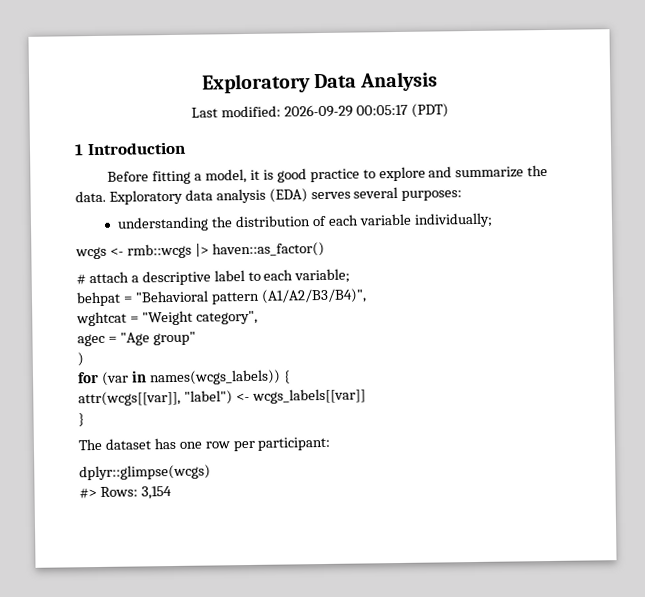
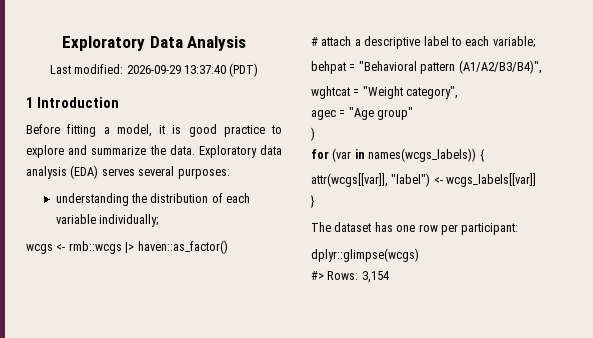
[355,104,408,116] 00:05:17 -> [183,65,226,74] 13:37:40

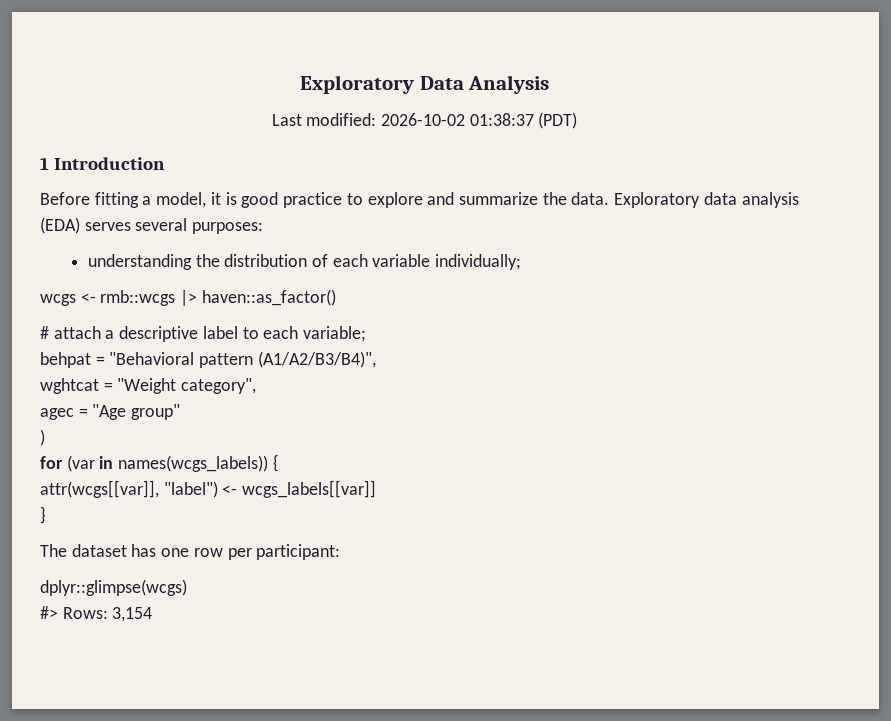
[126,65,226,74] 2026-09-29 13:37:40 -> [381,113,534,126] 2026-10-02 01:38:37

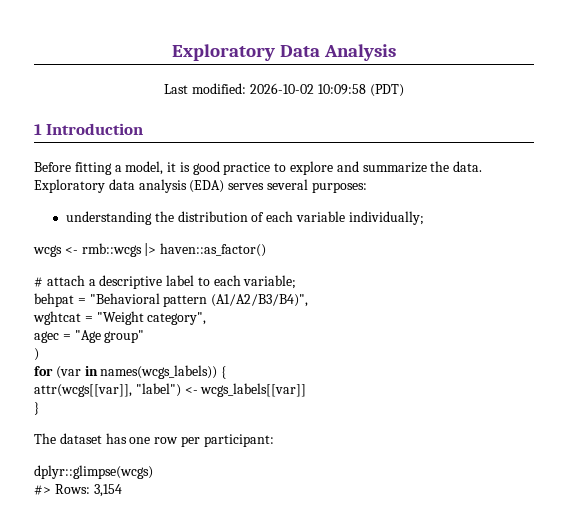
[469,113,534,126] 01:38:37 -> [317,84,366,95] 10:09:58

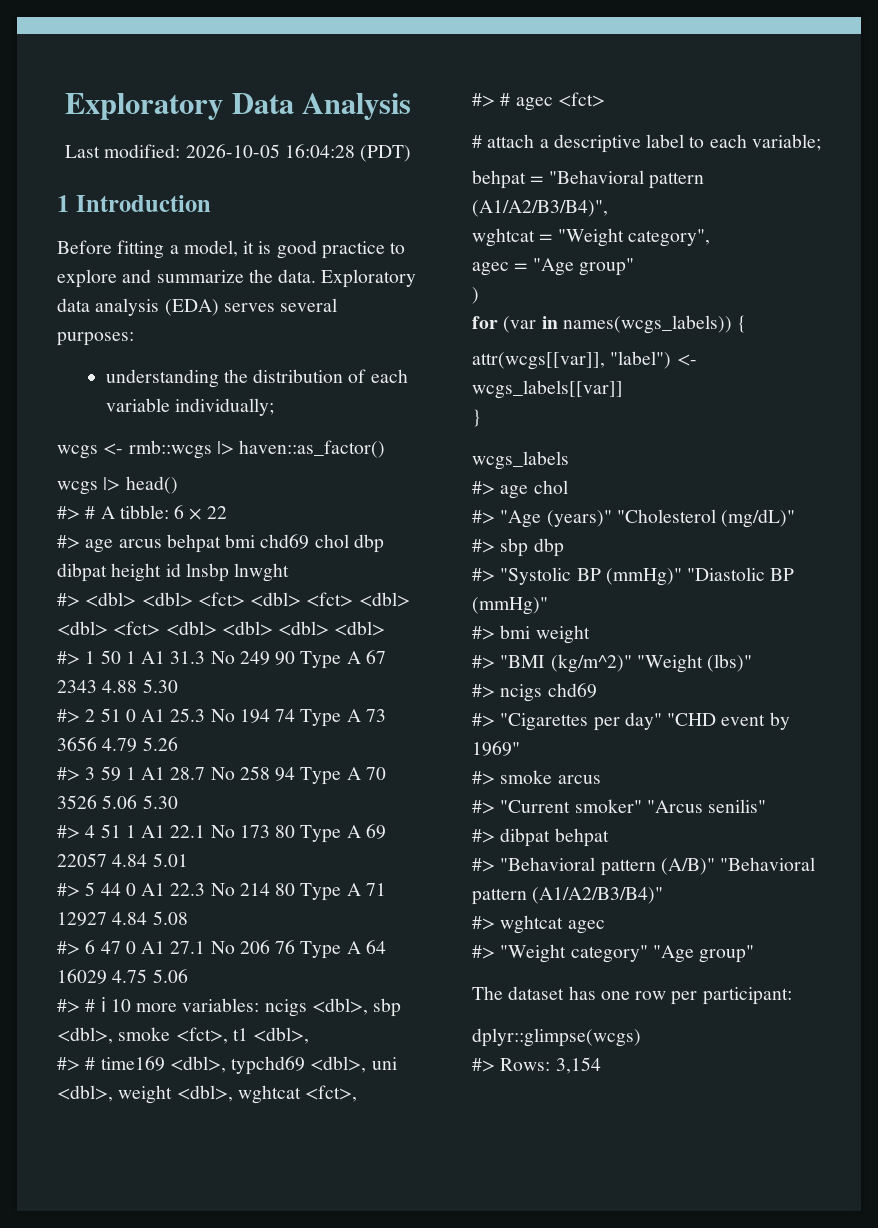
[250,83,366,95] 2026-10-02 10:09:58 -> [185,144,355,158] 2026-10-05 16:04:28
(267, 250) none -> [57,476,178,495] [57,505,227,520] [57,534,384,553] [57,563,290,582] [57,592,410,607] [57,621,386,636] [57,650,386,669] [57,679,178,693] [57,708,386,727] [57,737,178,752] [57,766,386,785] [57,795,178,809] [57,824,386,843] [57,853,188,867] [57,882,386,901] [57,911,188,926] [57,940,386,959] [57,969,188,984] [57,997,402,1017] [57,1027,310,1044] [57,1056,397,1075] [57,1085,358,1104] [472,92,605,111] // wcgs |> head() // #> # A tibble: 6 × 22 // #> age arcus behpat bmi chd69 chol dbp dibpat height id lnsbp lnwght // #> <dbl> <dbl> <fct> <dbl> <fct> <dbl> <dbl> <fct> <dbl> <dbl> <dbl> <dbl> // #> 1 50 1 A1 31.3 No 249 90 Type A 67 2343 4.88 5.30 // #> 2 51 0 A1 25.3 No 194 74 Type A 73 3656 4.79 5.26 // #> 3 59 1 A1 28.7 No 258 94 Type A 70 3526 5.06 5.30 // #> 4 51 1 A1 22.1 No 173 80 Type A 69 22057 4.84 5.01 // #> 5 44 0 A1 22.3 No 214 80 Type A 71 12927 4.84 5.08 // #> 6 47 0 A1 27.1 No 206 76 Type A 64 16029 4.75 5.06 // #> # ℹ 10 more variables: ncigs <dbl>, sbp <dbl>, smoke <fct>, t1 <dbl>, // #> # time169 <dbl>, typchd69 <dbl>, uni <dbl>, weight <dbl>, wghtcat <fct>, // #> # agec <fct>
(39, 408) none -> [472,451,569,470] [472,480,568,499] [472,509,796,528] [472,538,564,557] [472,567,795,586] [472,597,548,615] [472,625,590,644] [472,654,753,673] [472,683,597,702] [472,712,790,731] [472,741,520,756] [472,770,601,785] [472,799,767,814] [472,828,609,847] [472,857,816,876] [472,887,664,905] [472,915,605,934] [472,944,755,963] // wcgs_labels // #> age chol // #> "Age (years)" "Cholesterol (mg/dL)" // #> sbp dbp // #> "Systolic BP (mmHg)" "Diastolic BP (mmHg)" // #> bmi weight // #> "BMI (kg/m^2)" "Weight (lbs)" // #> ncigs chd69 // #> "Cigarettes per day" "CHD event by 1969" // #> smoke arcus // #> "Current smoker" "Arcus senilis" // #> dibpat behpat // #> "Behavioral pattern (A/B)" "Behavioral pattern (A1/A2/B3/B4)" // #> wghtcat agec // #> "Weight category" "Age group"

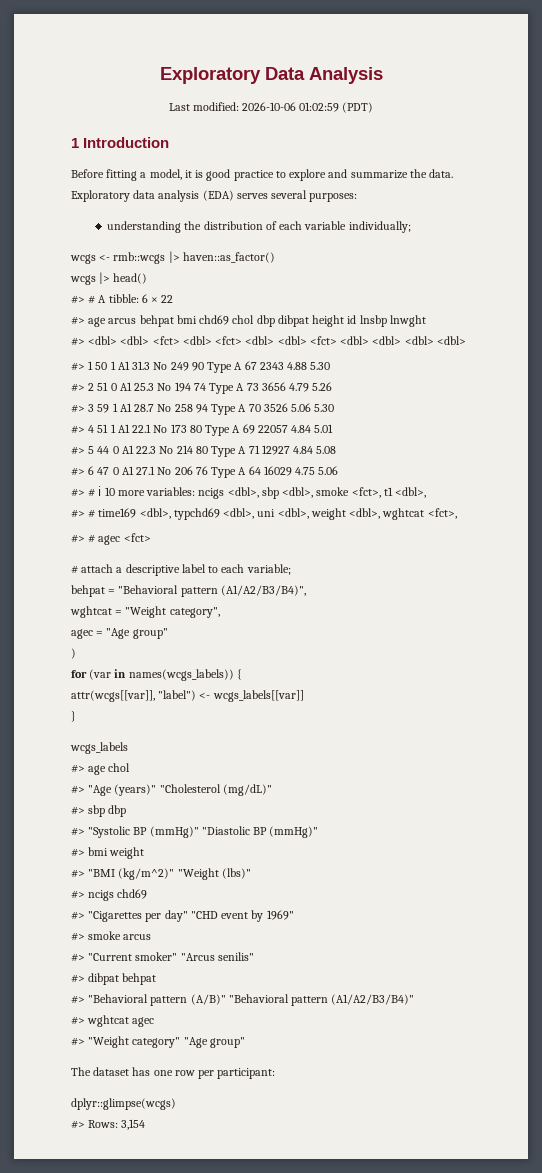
[185,144,355,158] 2026-10-05 16:04:28 -> [242,102,340,112] 2026-10-06 01:02:59

